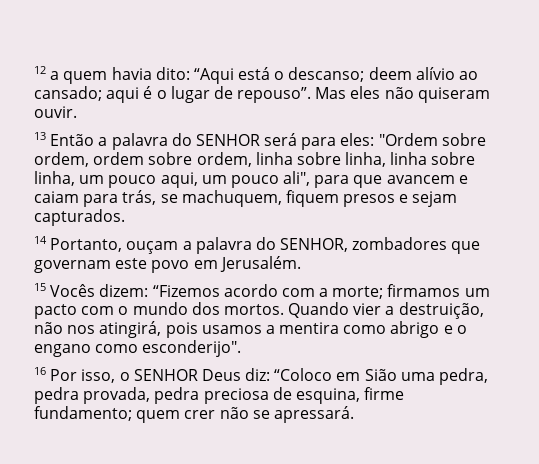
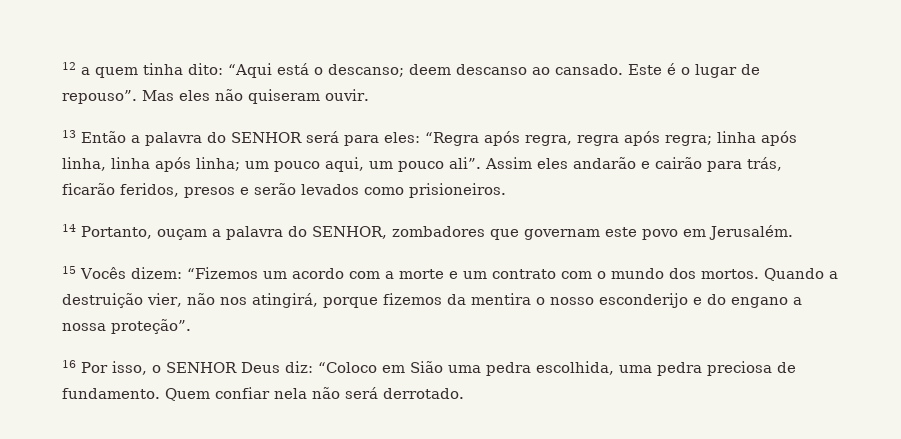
[111,67,152,80] havia -> [143,63,183,75] tinha
[415,67,479,80] [34,86,140,103] alívio ao cansado; aqui -> [455,64,662,75] descanso ao cansado. Este
[378,133,486,146] [34,152,476,167] [34,171,75,186] "Ordem sobre ordem, ordem sobre ordem, linha sobre linha, linha sobre linha, -> [425,131,797,146] [62,157,240,172] “Regra após regra, regra após regra; linha após linha, linha após linha;
[283,171,468,188] [34,190,458,207] [34,209,125,226] ali", para que avancem e caiam para trás, se machuquem, fiquem presos e sejam capturados. -> [449,157,782,172] [62,183,506,198] ali”. Assim eles andarão e cairão para trás, ficarão feridos, presos e serão levados como prisioneiros.
(220, 291) none -> [262,271,287,279] um
[332,284,490,299] [34,304,77,319] morte; firmamos um pacto -> [398,269,556,279] morte e um contrato
[353,302,484,319] [34,321,467,338] [34,340,242,357] vier a destruição, não nos atingirá, pois usamos a mentira como abrigo e o engano como esconderijo". -> [828,271,838,279] [62,293,802,308] [62,319,191,334] a destruição vier, não nos atingirá, porque fizemos da mentira o nosso esconderijo e do engano a nossa proteção”.
[439,368,489,385] [34,387,405,404] [34,406,354,423] pedra, pedra provada, pedra preciosa de esquina, firme fundamento; quem crer não se apressará. -> [486,361,796,376] [62,387,464,401] pedra escolhida, uma pedra preciosa de fundamento. Quem confiar nela não será derrotado.

